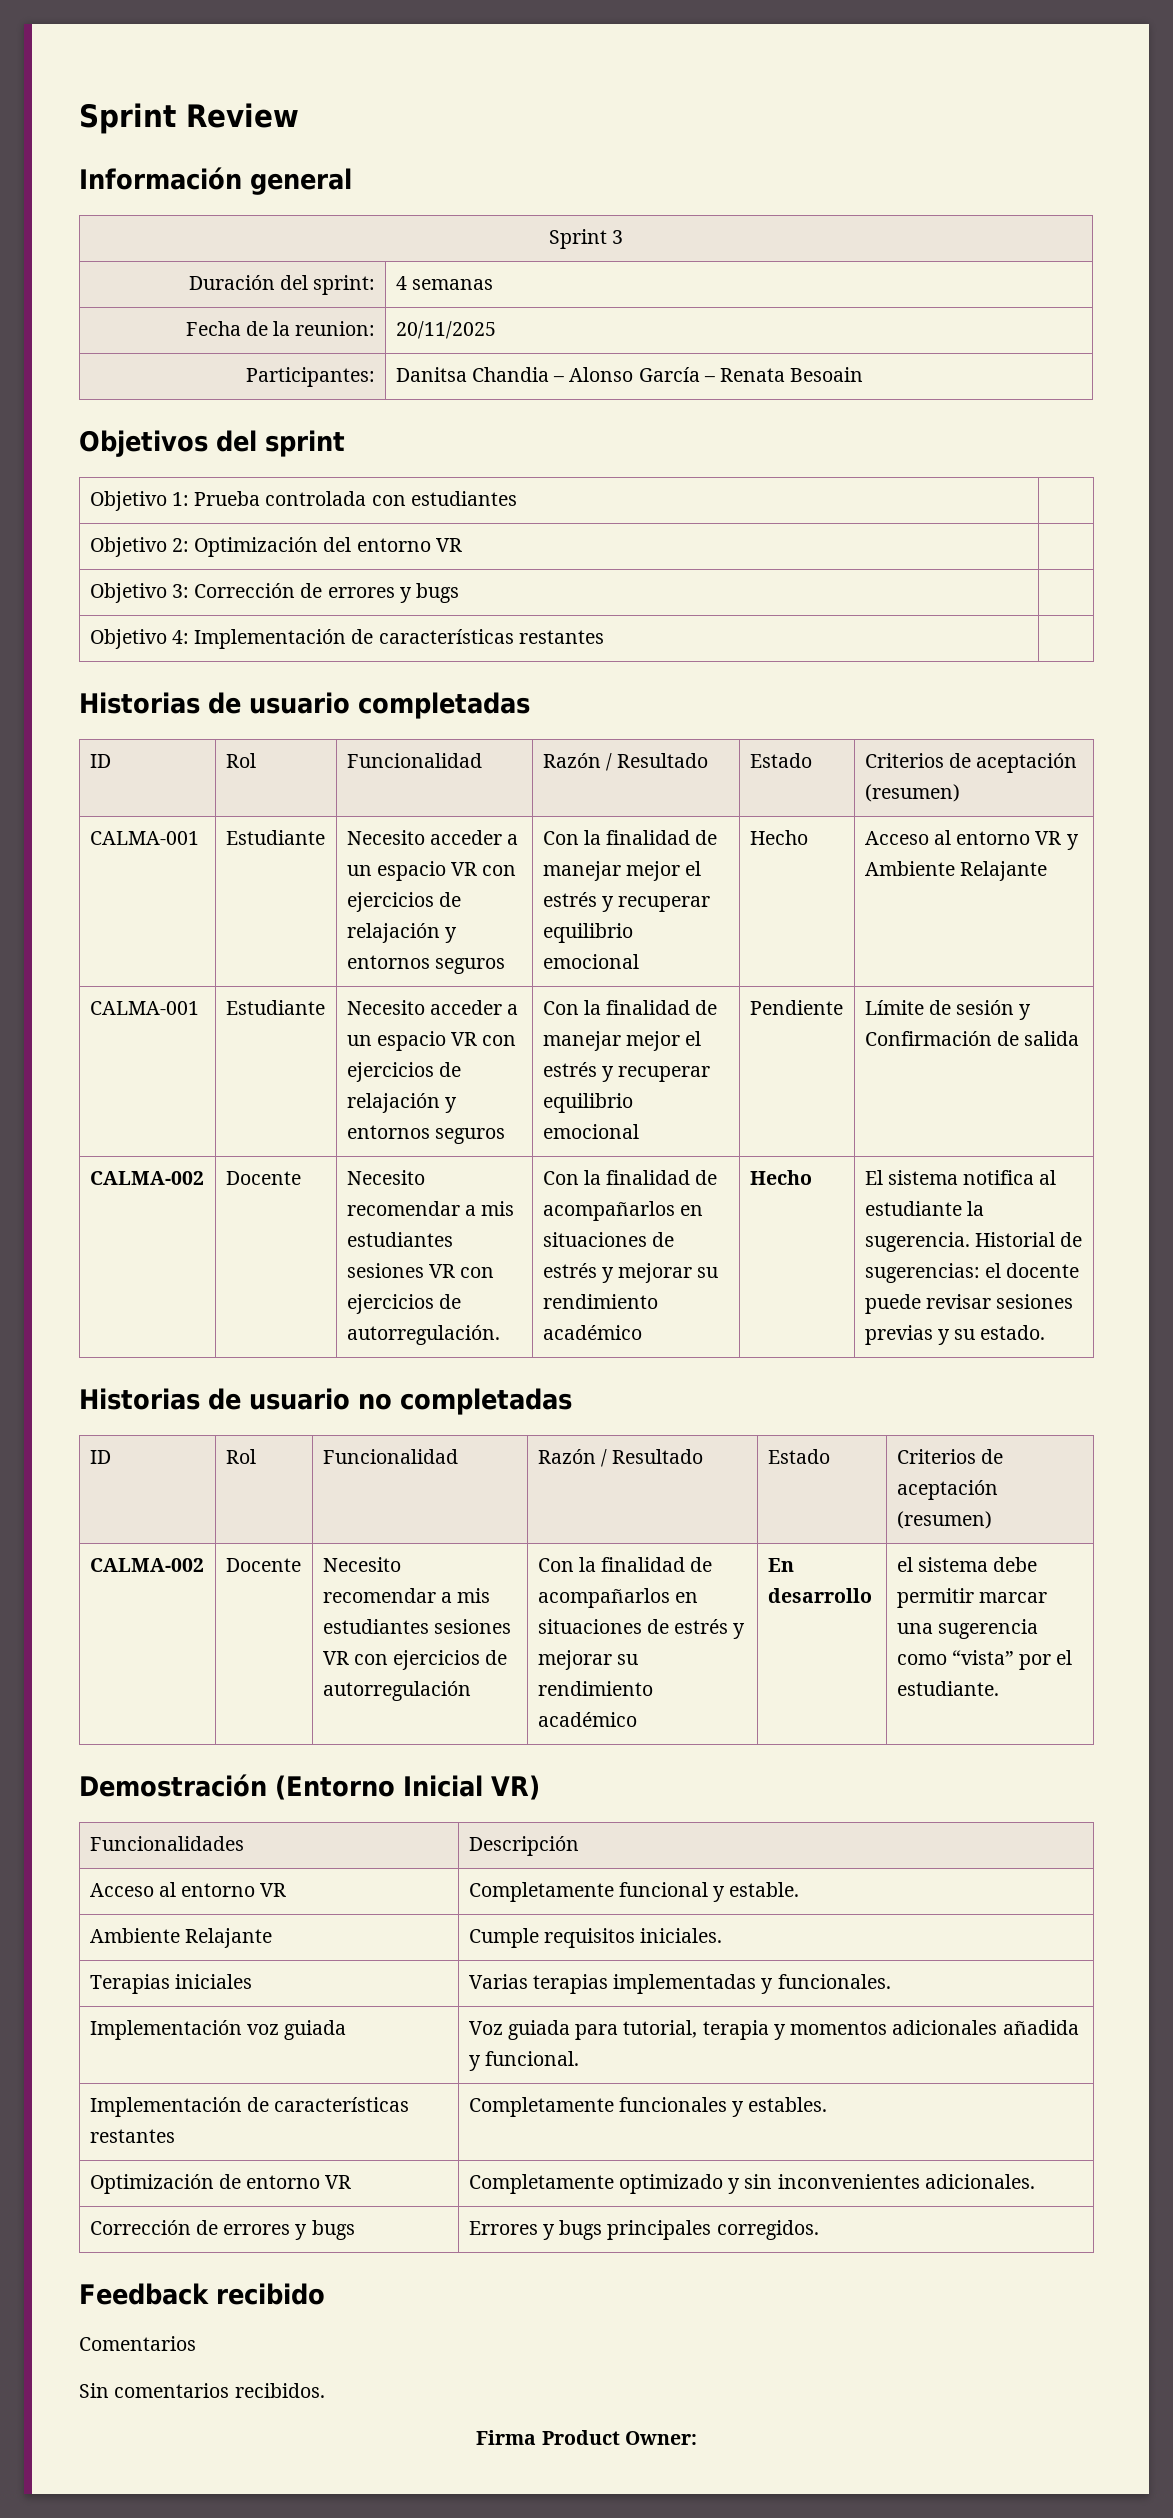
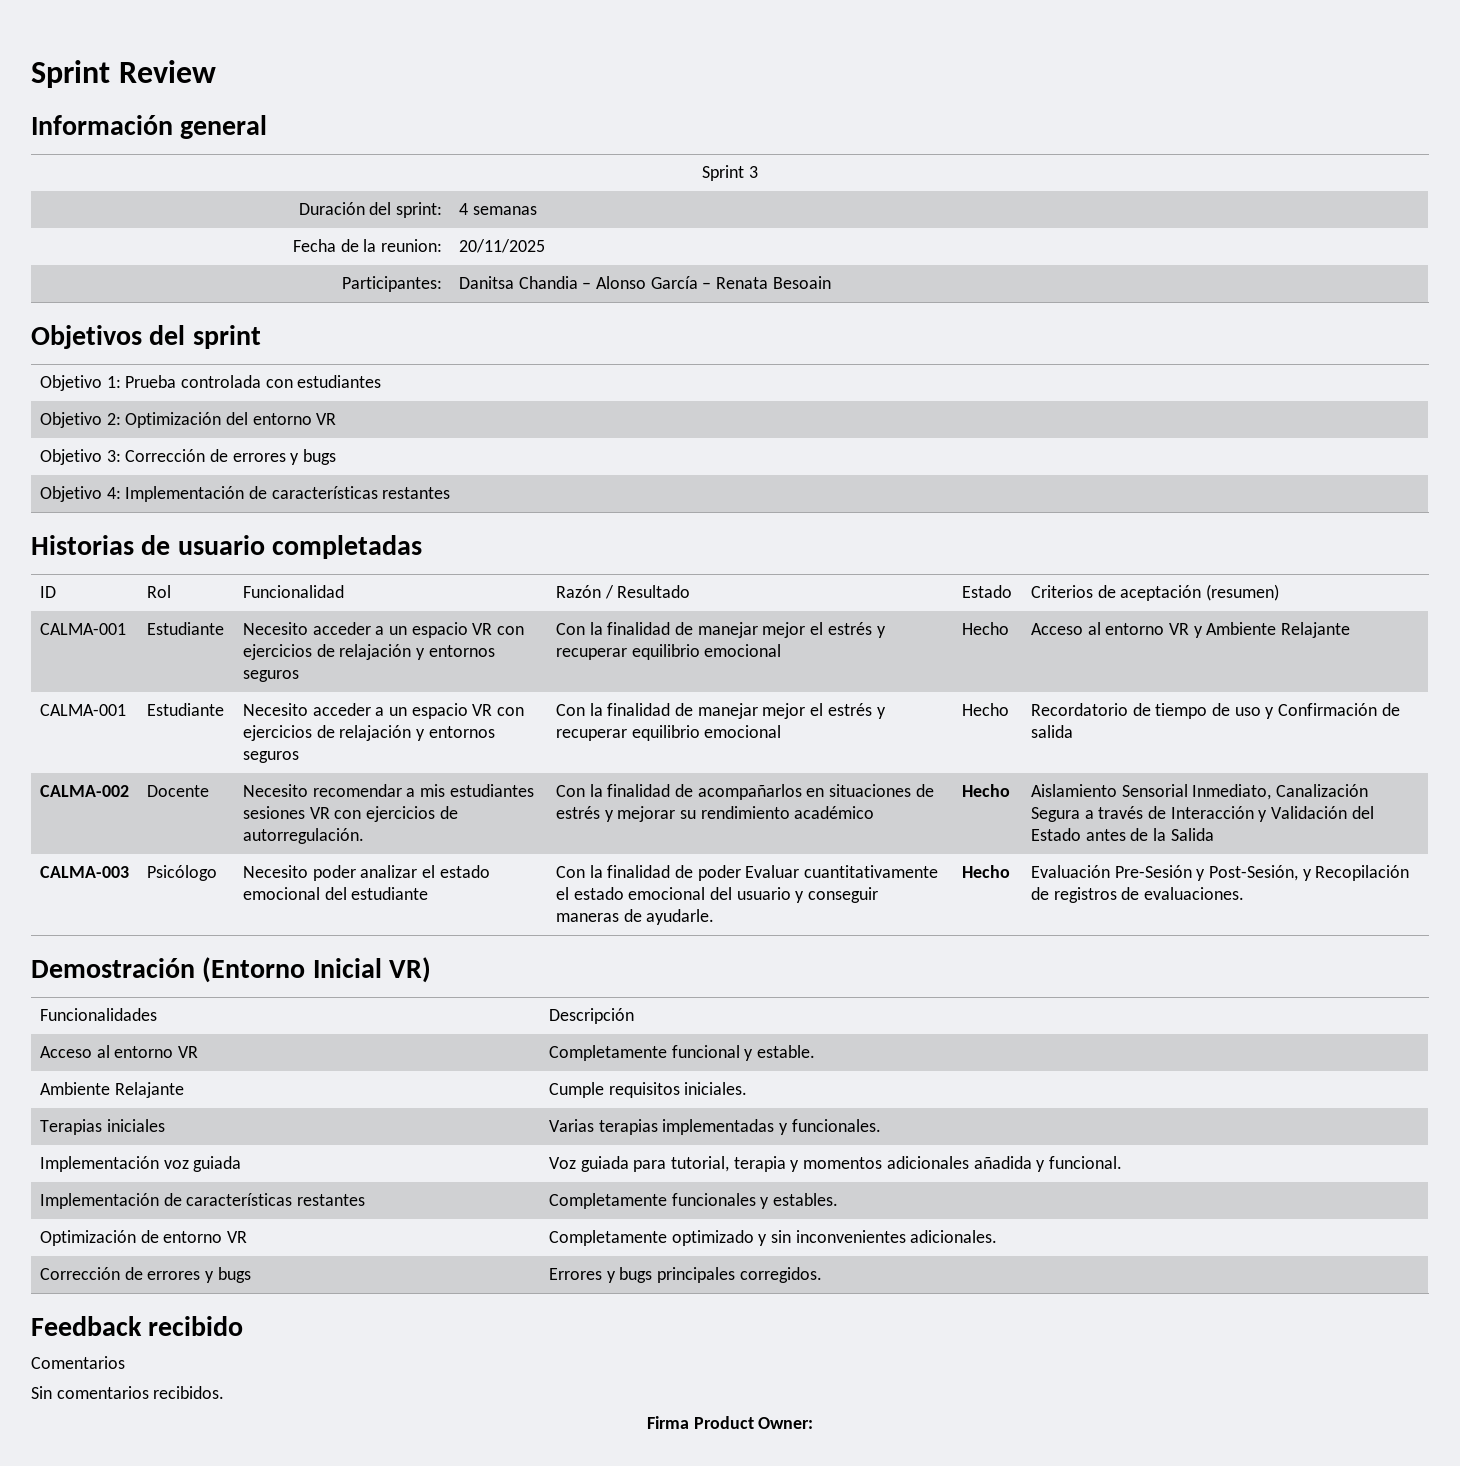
[749,1000,843,1015] [864,1000,1015,1015] Pendiente | Límite de sesión -> [961,703,1009,716] [1030,703,1261,719] Hecho | Recordatorio de tiempo de uso
[864,1170,1057,1185] [864,1201,984,1216] [864,1232,1083,1252] [864,1263,1080,1283] [864,1294,1074,1314] [864,1325,1046,1345] [79,1388,572,1415] [89,1450,111,1464] [225,1449,256,1464] [322,1449,458,1464] [537,1449,704,1467] [767,1449,830,1464] [896,1449,1003,1464] [896,1480,998,1500] [896,1511,992,1529] [89,1558,204,1572] [225,1558,301,1572] [322,1557,401,1572] [322,1588,491,1603] [322,1619,511,1634] [322,1650,508,1670] [322,1681,471,1701] [537,1557,713,1572] [537,1588,698,1608] [537,1619,746,1639] [537,1650,638,1670] [537,1681,653,1696] [537,1712,637,1727] [767,1558,794,1572] [767,1588,872,1603] [896,1557,1038,1572] [896,1588,1047,1608] [896,1619,1038,1639] [896,1650,1073,1670] [896,1681,999,1696] El sistema notifica al estudiante la sugerencia. Historial de sugerencias: el docente puede revisar sesiones previas y su estado. // Historias de usuario no completadas // ID | Rol | Funcionalidad | Razón / Resultado | Estado | Criterios de aceptación (resumen) // CALMA-002 | Docente | Necesito recomendar a mis estudiantes sesiones VR con ejercicios de autorregulación | Con la finalidad de acompañarlos en situaciones de estrés y mejorar su rendimiento académico | En desarrollo | el sistema debe permitir marcar una sugerencia como “vista” por el estudiante. -> [1030,784,1369,800] [1030,806,1374,822] [1030,828,1214,841] [39,866,129,878] [146,865,217,881] [242,865,490,881] [242,887,429,900] [555,865,939,881] [555,887,879,903] [555,909,715,925] [961,865,1010,878] [1030,865,1410,881] [1030,887,1245,903] Aislamiento Sensorial Inmediato, Canalización Segura a través de Interacción y Validación del Estado antes de la Salida // CALMA-003 | Psicólogo | Necesito poder analizar el estado emocional del estudiante | Con la finalidad de poder Evaluar cuantitativamente el estado emocional del usuario y conseguir maneras de ayudarle. | Hecho | Evaluación Pre-Sesión y Post-Sesión, y Recopilación de registros de evaluaciones.

